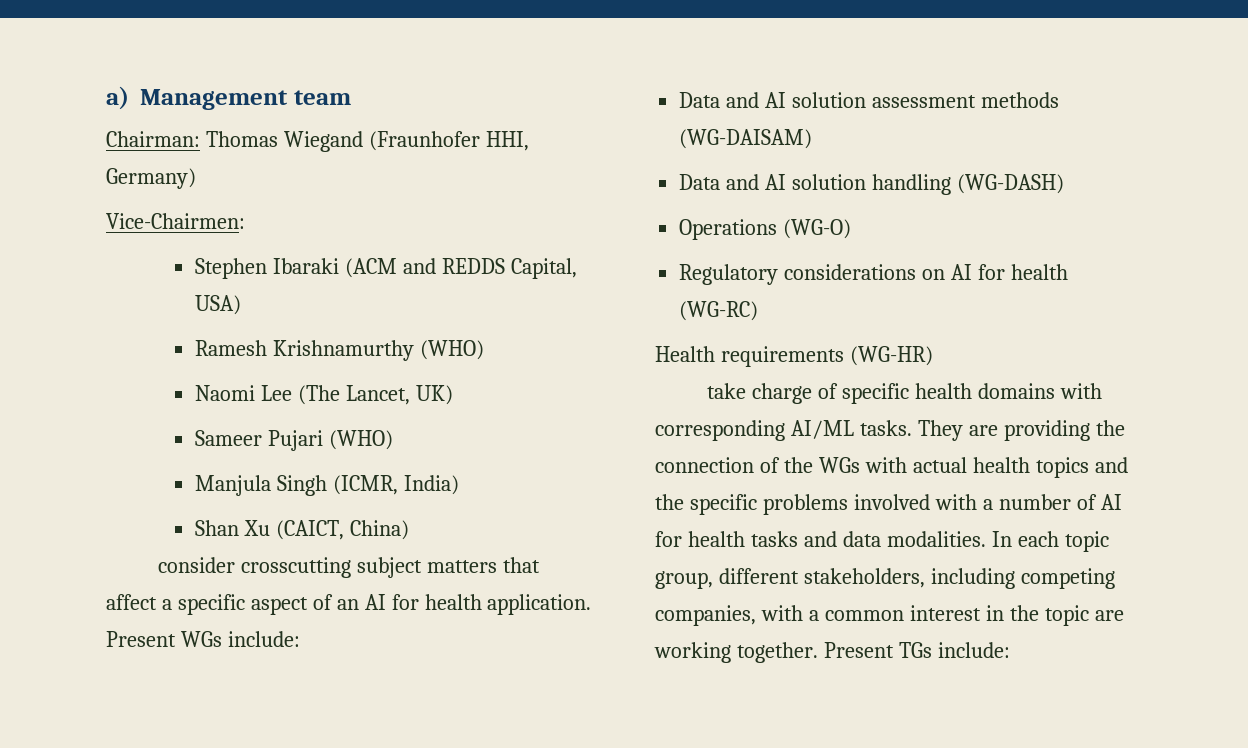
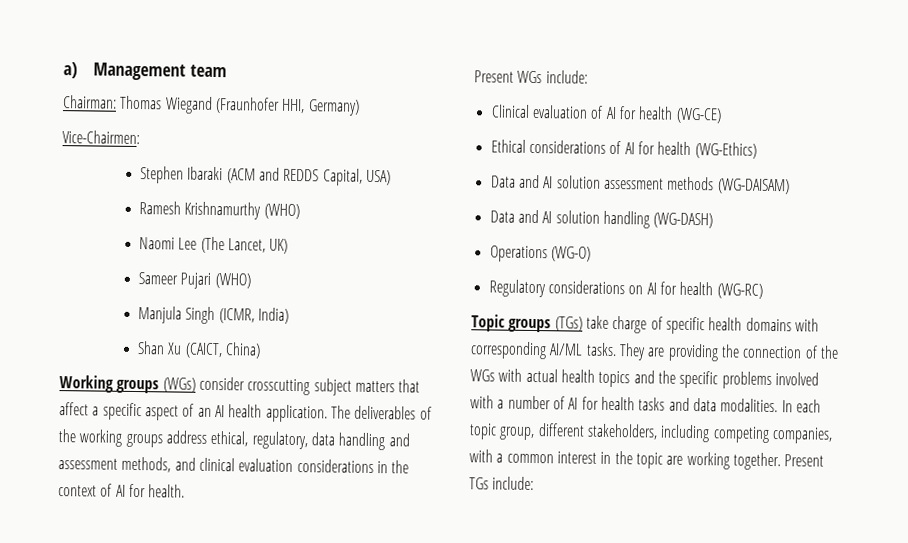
(410, 530) none -> [59,375,196,394] Working groups (WGs)
[391,594,419,610] for -> (225, 411) none
[106,631,300,647] Present WGs include: -> [330,405,432,420] [58,429,410,451] [58,456,410,474] [58,483,186,498] [474,70,588,84] [490,104,722,124] [490,139,757,159] The deliverables of the working groups address ethical, regulatory, data handling and assessment methods, and clinical evaluation considerations in the context of AI for health. // Present WGs include: // Clinical evaluation of AI for health (WG-CE) // Ethical considerations of AI for health (WG-Ethics)
[655,346,933,367] Health requirements (WG-HR) // -> [471,314,583,333] Topic groups (TGs)

